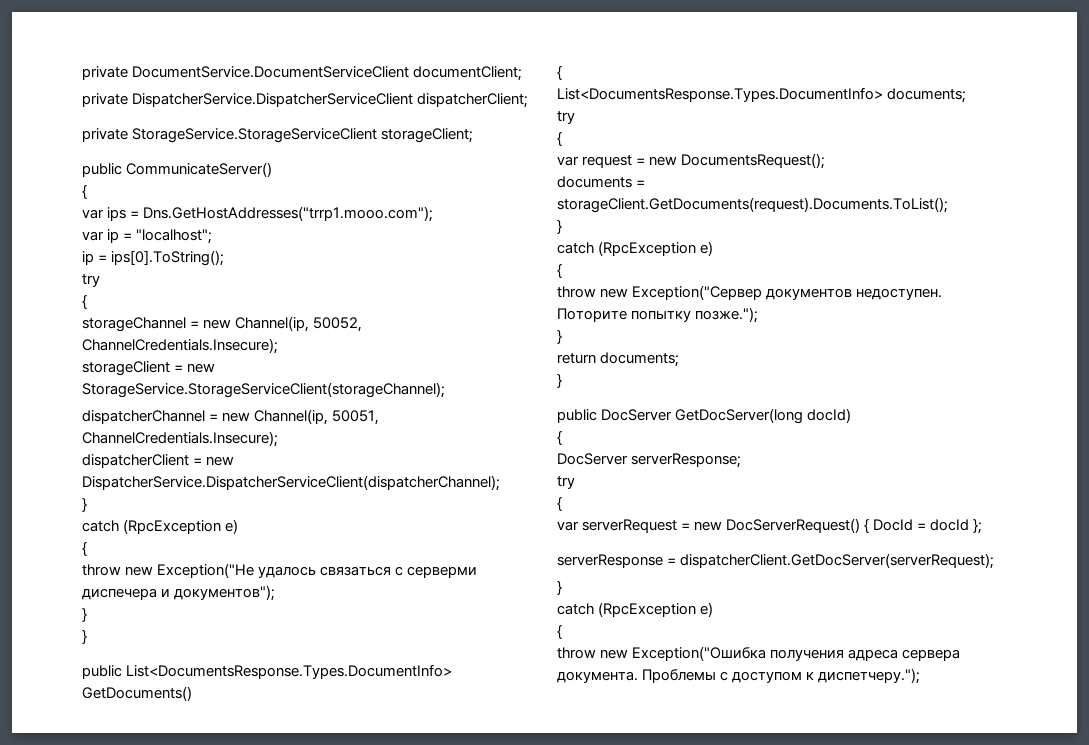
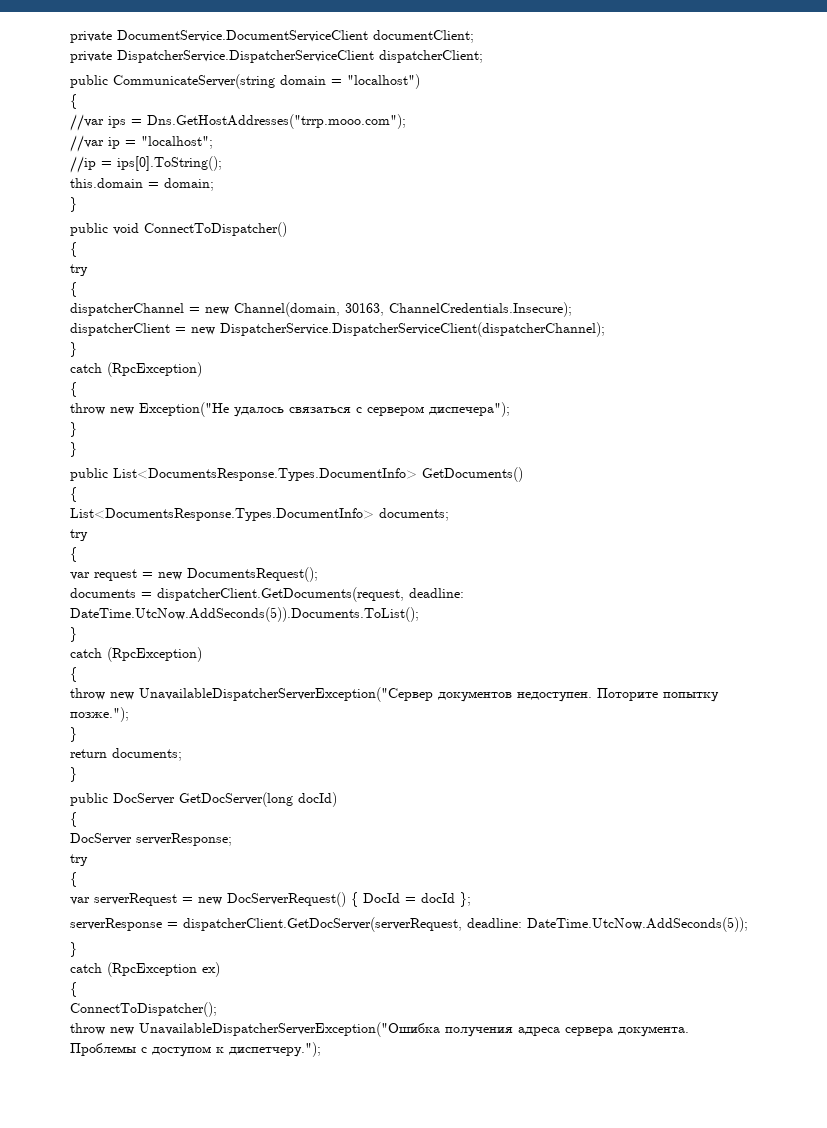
[82,128,474,143] [82,162,273,177] [82,184,87,199] [82,209,104,219] private StorageService.StorageServiceClient storageClient; // public CommunicateServer() // { // var -> [70,74,420,89] [70,94,77,109] [70,114,104,131] public CommunicateServer(string domain = "localhost") // { // //var
[143,206,434,222] [82,231,104,241] Dns.GetHostAddresses("trrp1.mooo.com"); // var -> [147,114,406,129] [70,135,104,152] Dns.GetHostAddresses("trrp.mooo.com"); // //var
[82,251,94,265] ip -> [70,156,96,173] //ip
[82,274,100,287] [82,294,87,309] [82,316,363,332] [82,338,278,354] [82,361,216,376] [82,382,445,398] try // { // storageChannel = new Channel(ip, 50052, ChannelCredentials.Insecure); // storageClient = new StorageService.StorageServiceClient(storageChannel); -> [70,178,214,191] [70,197,77,212] [70,222,287,237] [70,242,77,257] [70,264,88,276] [70,282,77,297] this.domain = domain; // } // public void ConnectToDispatcher() // { // try // {
[254,409,380,425] Channel(ip, 50051, -> [234,302,384,317] Channel(domain, 30163,
[123,519,239,534] (RpcException e) -> [107,362,202,377] (RpcException)
[407,566,478,578] [82,585,276,601] серверми диспечера и документов"); -> [367,402,510,417] сервером диспечера");
[557,197,948,213] [557,219,562,234] [557,241,714,256] [557,263,562,278] [557,285,763,300] storageClient.GetDocuments(request).Documents.ToList(); // } // catch (RpcException e) // { // throw new Exception("Сервер -> [157,587,464,602] [70,607,419,622] [70,627,77,642] [70,647,202,662] [70,667,77,682] [70,687,433,702] dispatcherClient.GetDocuments(request, deadline: DateTime.UtcNow.AddSeconds(5)).Documents.ToList(); // } // catch (RpcException) // { // throw new UnavailableDispatcherServerException("Сервер
[680,553,995,569] [557,580,562,595] [557,602,714,617] [557,624,562,639] [557,646,767,661] dispatcherClient.GetDocServer(serverRequest); // } // catch (RpcException e) // { // throw new Exception("Ошибка -> [183,917,748,932] [70,942,77,957] [70,962,220,977] [70,982,77,997] [70,1002,217,1017] [70,1022,440,1037] dispatcherClient.GetDocServer(serverRequest, deadline: DateTime.UtcNow.AddSeconds(5)); // } // catch (RpcException ex) // { // ConnectToDispatcher(); // throw new UnavailableDispatcherServerException("Ошибка

